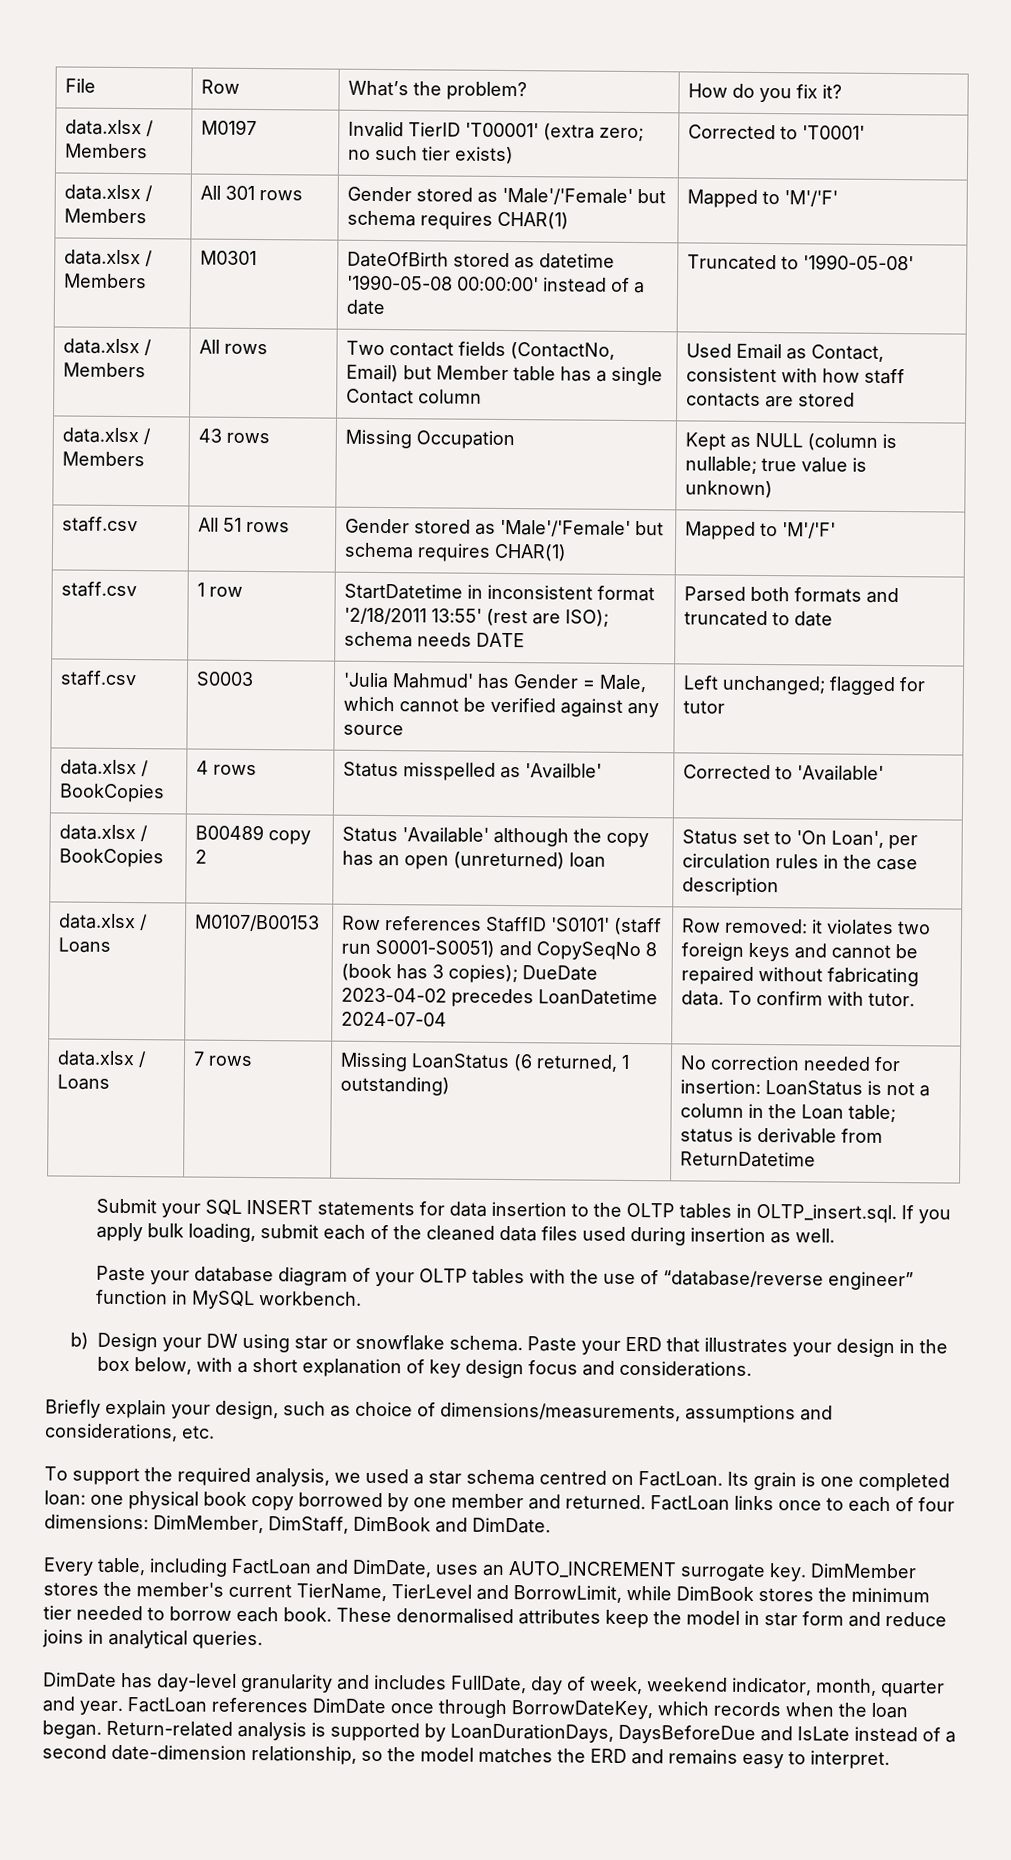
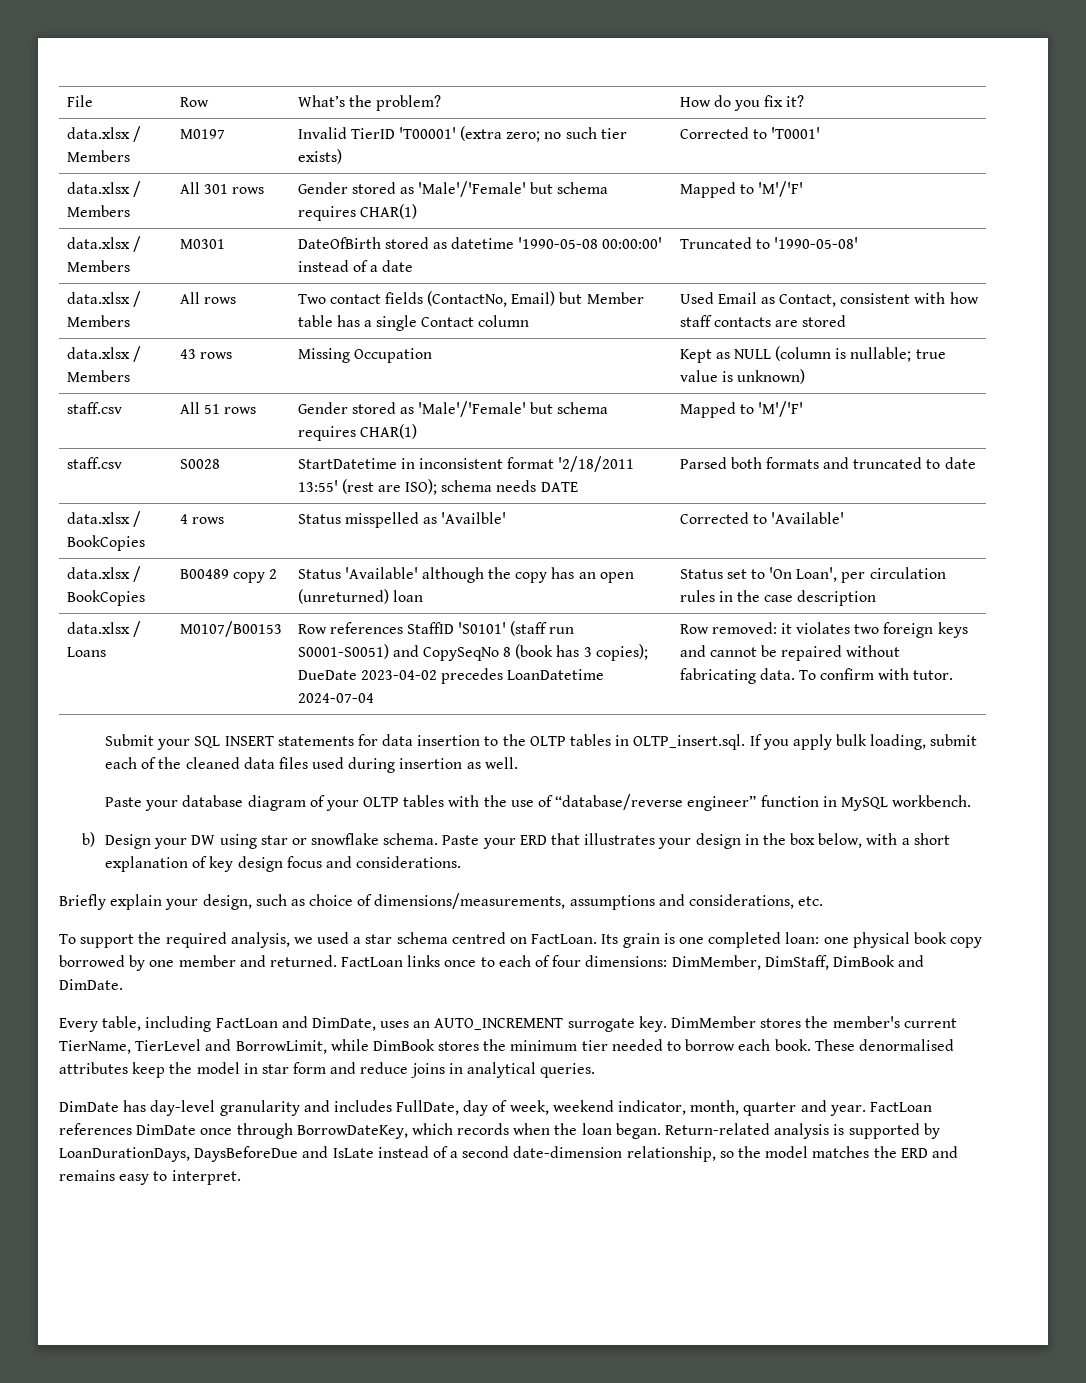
[197,582,244,597] 1 row -> [179,459,220,469] S0028
[60,670,138,687] [196,671,255,687] [343,672,648,693] [343,696,660,718] [343,724,405,736] [683,675,926,696] [683,700,726,714] // staff.csv | S0003 | 'Julia Mahmud' has Gender = Male, which cannot be verified against any source | Left unchanged; flagged for tutor -> (976, 463) none
[57,1050,148,1068] [57,1074,111,1090] [193,1051,254,1067] [340,1052,631,1072] [340,1076,451,1096] [680,1055,902,1072] [680,1079,931,1097] [680,1103,897,1123] [680,1127,884,1144] [680,1151,817,1168] // data.xlsx / Loans | 7 rows | Missing LoanStatus (6 returned, 1 outstanding) | No correction needed for insertion: LoanStatus is not a column in the Loan table; status is derivable from ReturnDatetime -> (954, 675) none

